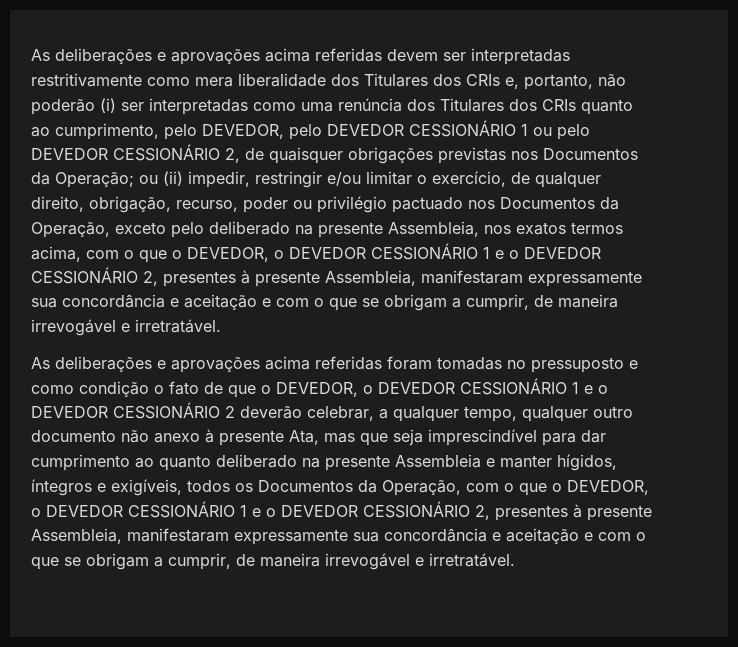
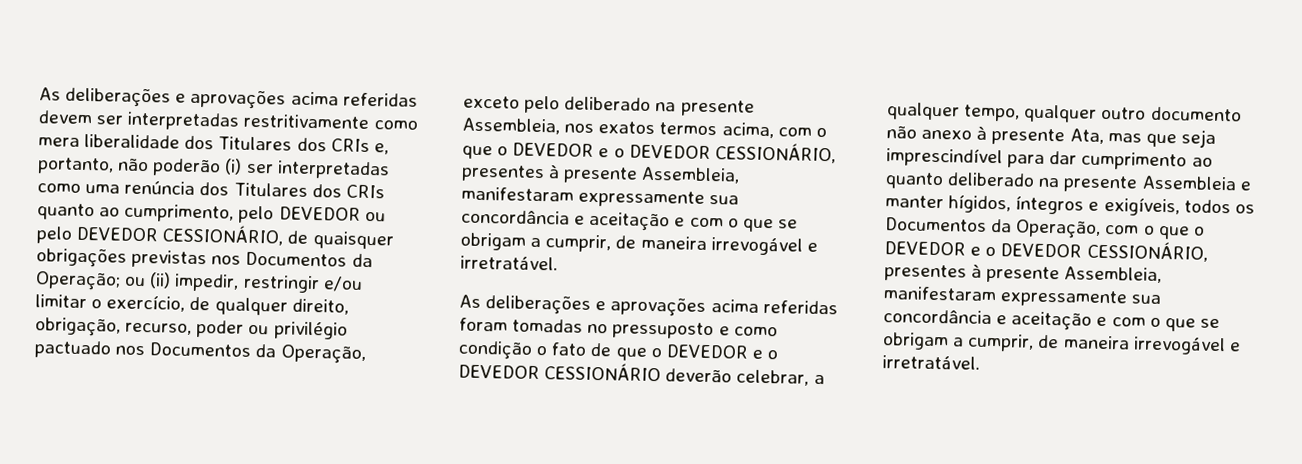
[202,120,528,140] DEVEDOR, pelo DEVEDOR CESSIONÁRIO 1 -> [278,206,361,221] DEVEDOR
[113,144,240,163] CESSIONÁRIO 2, -> [162,224,285,246] CESSIONÁRIO,
[187,243,601,262] [31,267,158,286] DEVEDOR, o DEVEDOR CESSIONÁRIO 1 e o DEVEDOR CESSIONÁRIO 2, -> [512,142,836,164] DEVEDOR e o DEVEDOR CESSIONÁRIO,
[276,378,608,397] [31,402,235,419] DEVEDOR, o DEVEDOR CESSIONÁRIO 1 e o DEVEDOR CESSIONÁRIO 2 -> [665,344,779,360] [458,362,662,382] DEVEDOR e o DEVEDOR CESSIONÁRIO
[567,480,649,495] [31,501,490,520] DEVEDOR, o DEVEDOR CESSIONÁRIO 1 e o DEVEDOR CESSIONÁRIO 2, -> [884,240,1208,262] DEVEDOR e o DEVEDOR CESSIONÁRIO,

